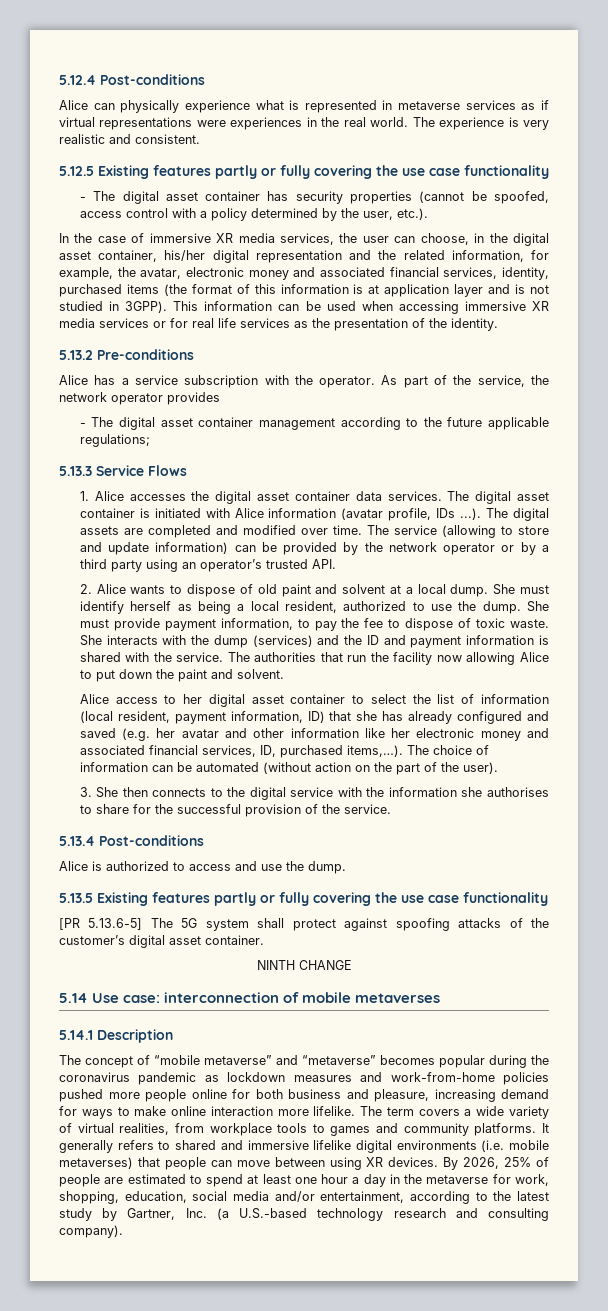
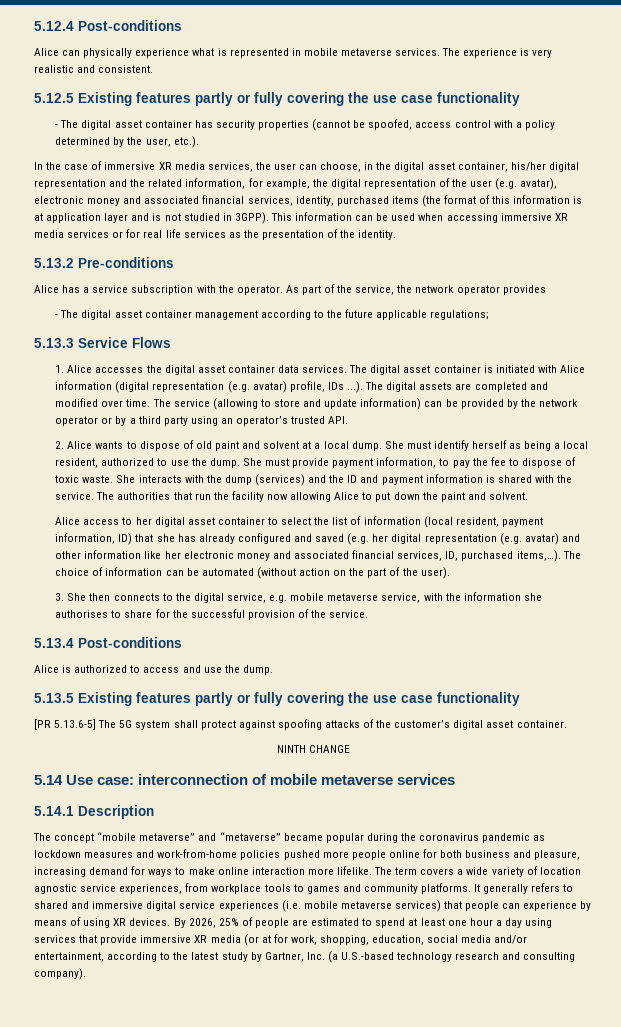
[398,100,549,110] [59,117,409,130] metaverse services as if virtual representations were experiences in the real world. -> [303,48,441,56] mobile metaverse services.
[140,268,182,279] avatar, -> [330,178,558,190] digital representation of the user (e.g. avatar),
[341,508,384,520] (avatar -> [115,381,287,393] (digital representation (e.g. avatar)
[181,729,219,738] avatar -> [391,533,559,545] digital representation (e.g. avatar)
[290,787,334,797] service -> [226,593,421,603] service, e.g. mobile metaverse service,
[355,993,441,1003] metaverses -> [321,774,456,785] metaverse services
[137,1055,150,1065] of -> (95, 838) none
[380,1055,435,1065] becomes -> [283,833,323,841] became
[77,1123,170,1135] virtual realities, -> [539,867,581,875] [34,884,183,894] location agnostic service experiences,
[313,1140,549,1153] [59,1157,325,1170] lifelike digital environments (i.e. mobile metaverses) that people can move between -> [146,900,592,912] [34,917,82,926] digital service experiences (i.e. mobile metaverse services) that people can experience by means of
[389,1174,489,1184] in the metaverse -> [525,918,553,928] [34,934,271,946] using services that provide immersive XR media (or at

